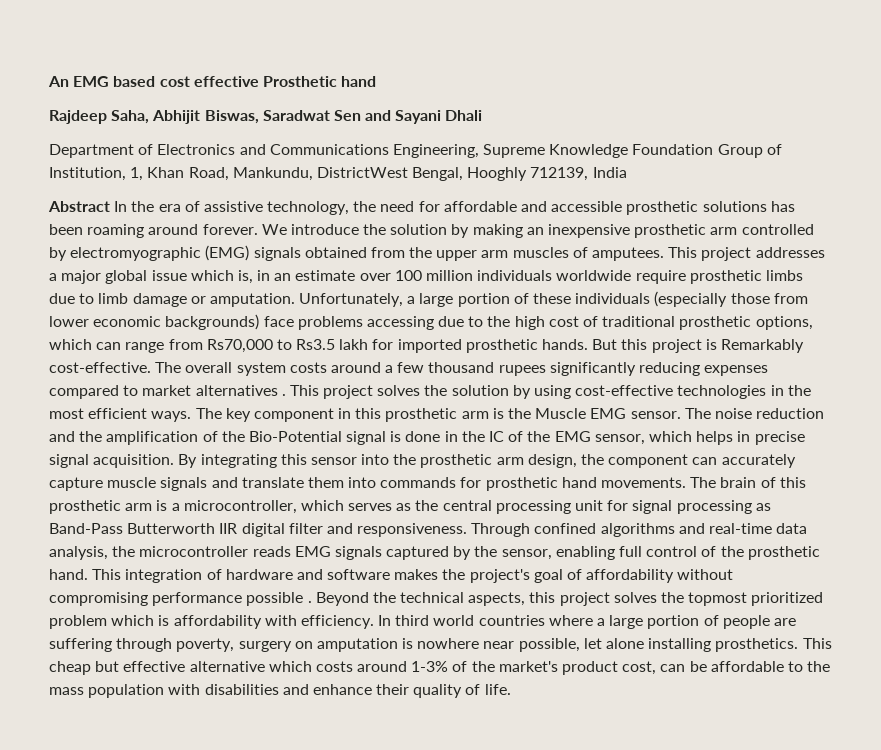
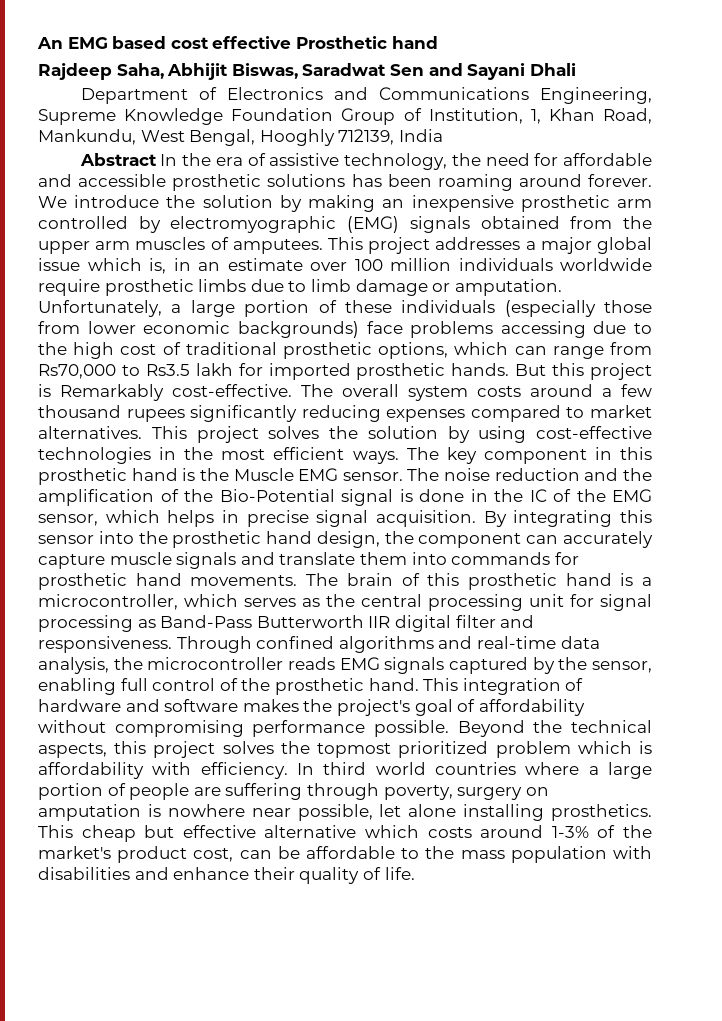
[316,167,408,178] DistrictWest -> [140,130,185,142] West
[195,385,286,396] alternatives . -> [38,426,142,439] alternatives.
[461,411,489,419] arm -> [131,468,178,481] hand
[496,457,524,465] arm -> [266,531,313,544] hand
[125,503,153,511] arm -> [565,573,612,586] hand
[246,592,312,606] possible . -> [374,720,450,737] possible.

